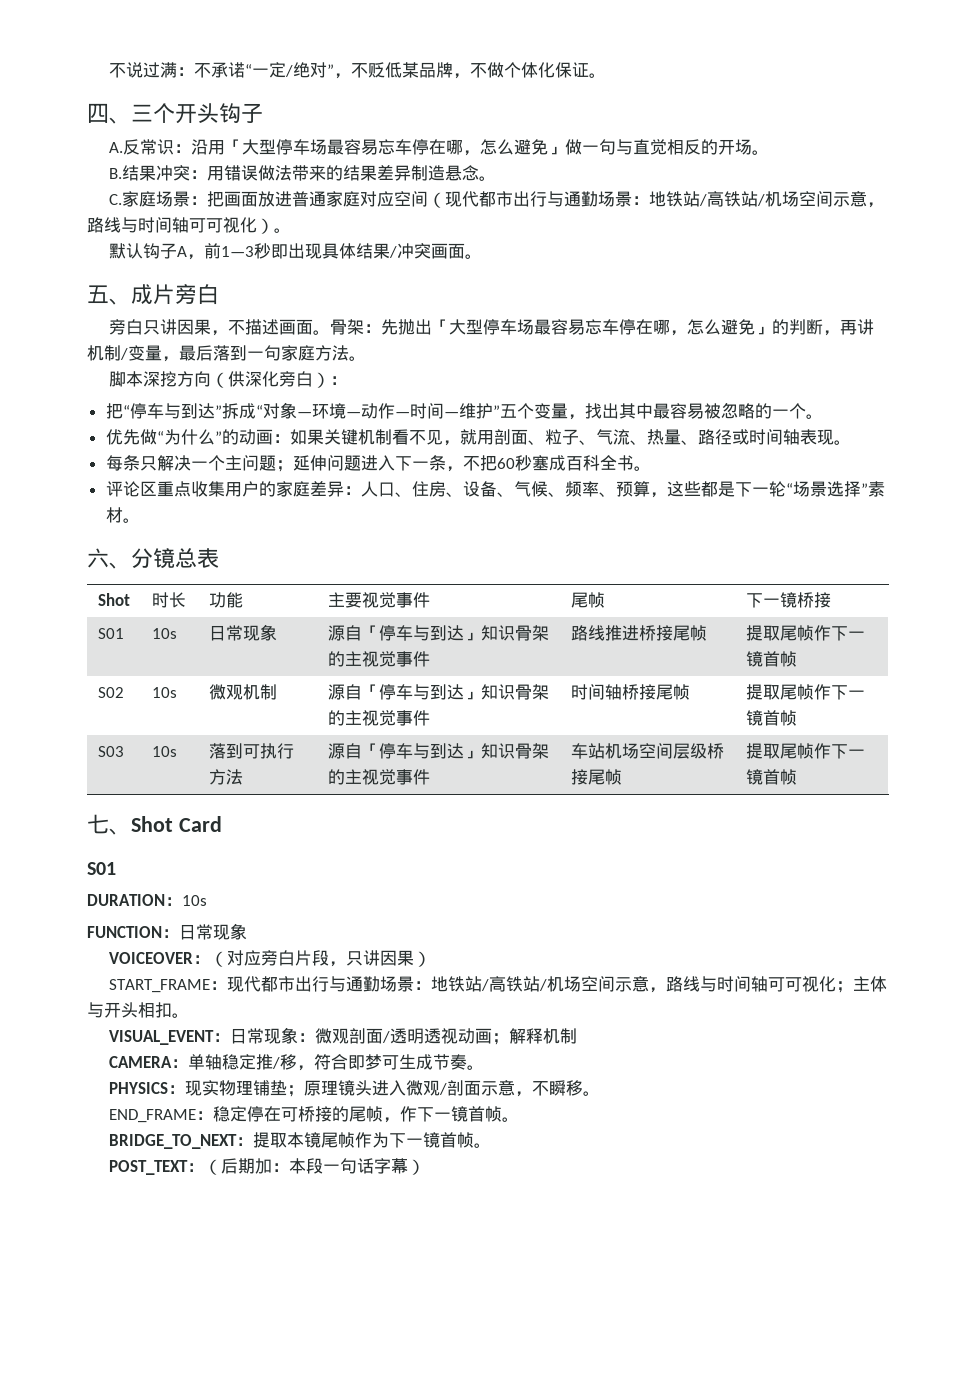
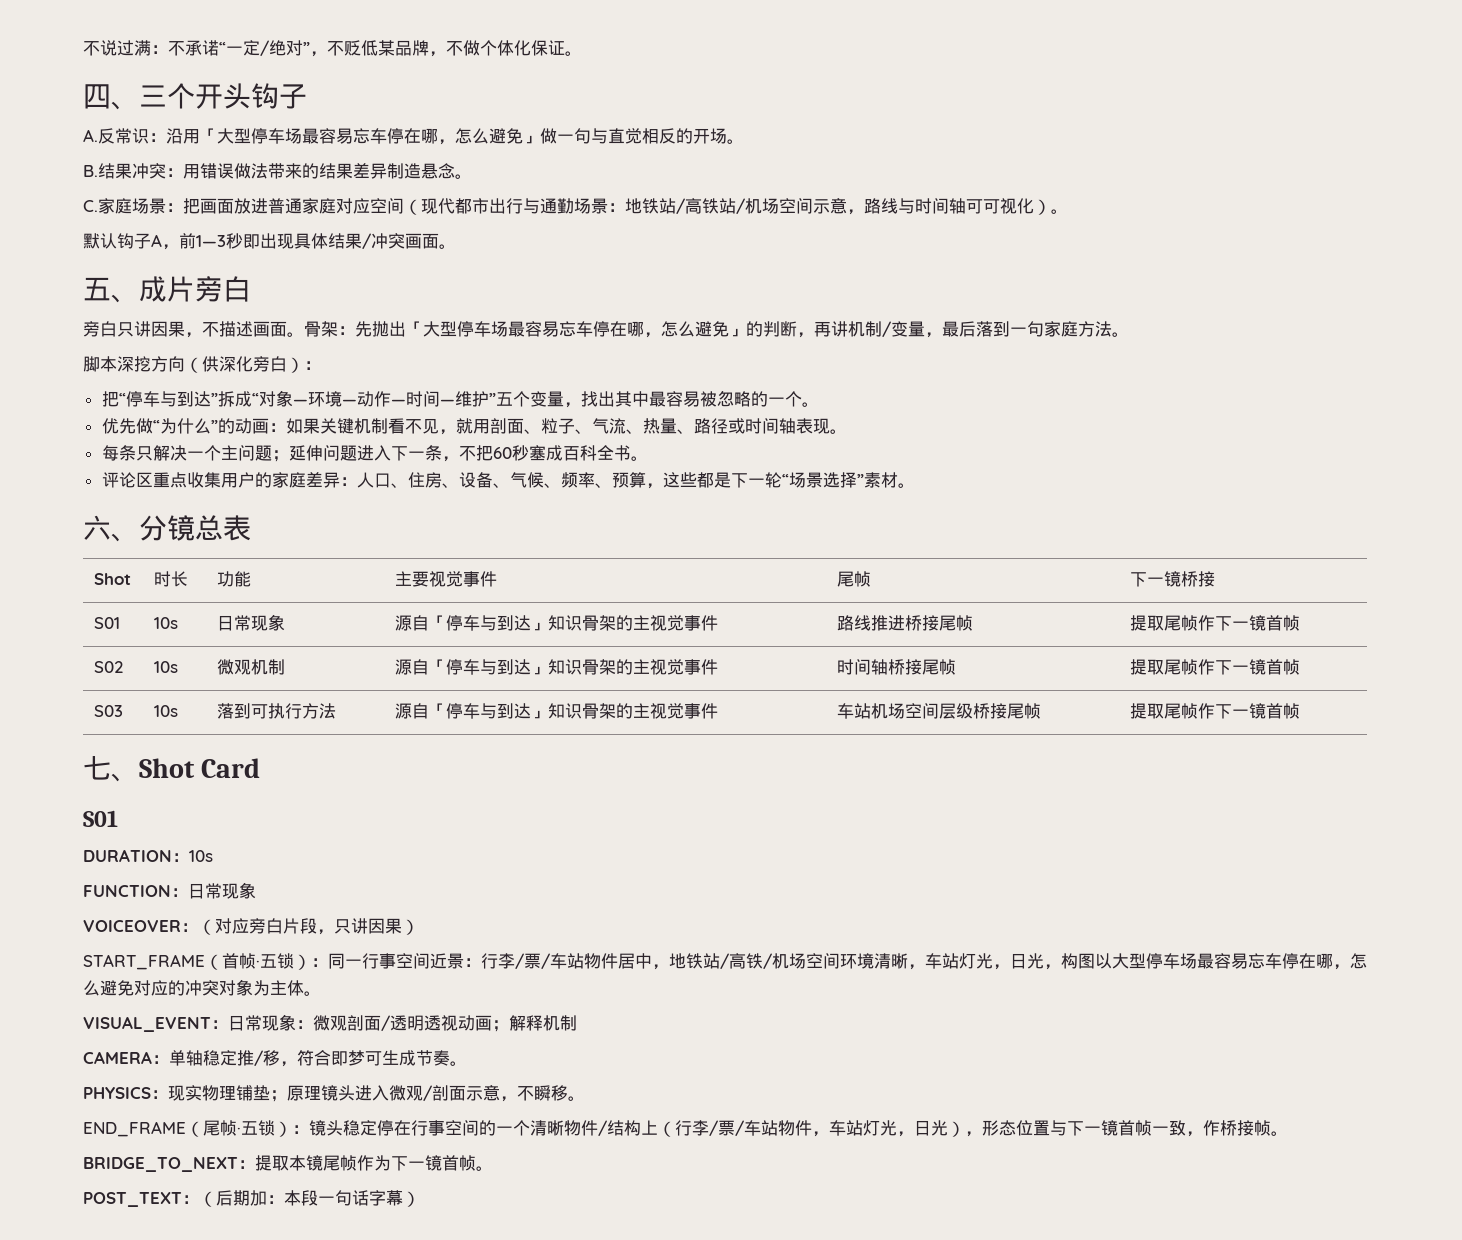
[210,976,888,993] [87,1002,172,1018] ：现代都市出行与通勤场景：地铁站/高铁站/机场空间示意，路线与时间轴可可视化；主体与开头相扣 -> [205,953,1367,970] [83,979,304,996] （首帧·五锁）：同一行事空间近景：行李/票/车站物件居中，地铁站/高铁/机场空间环境清晰，车站灯光，日光，构图以大型停车场最容易忘车停在哪，怎么避免对应的冲突对象为主体
[196,1106,486,1123] ：稳定停在可桥接的尾帧，作下一镜首 -> [186,1120,1254,1137] （尾帧·五锁）：镜头稳定停在行事空间的一个清晰物件/结构上（行李/票/车站物件，车站灯光，日光），形态位置与下一镜首帧一致，作桥接

